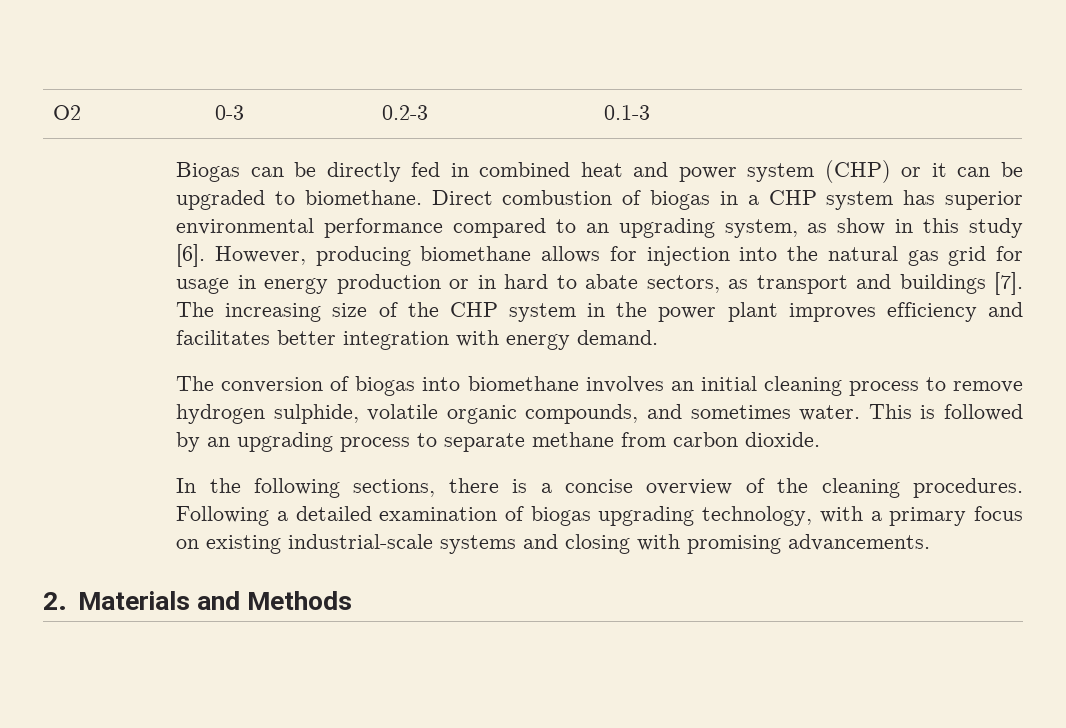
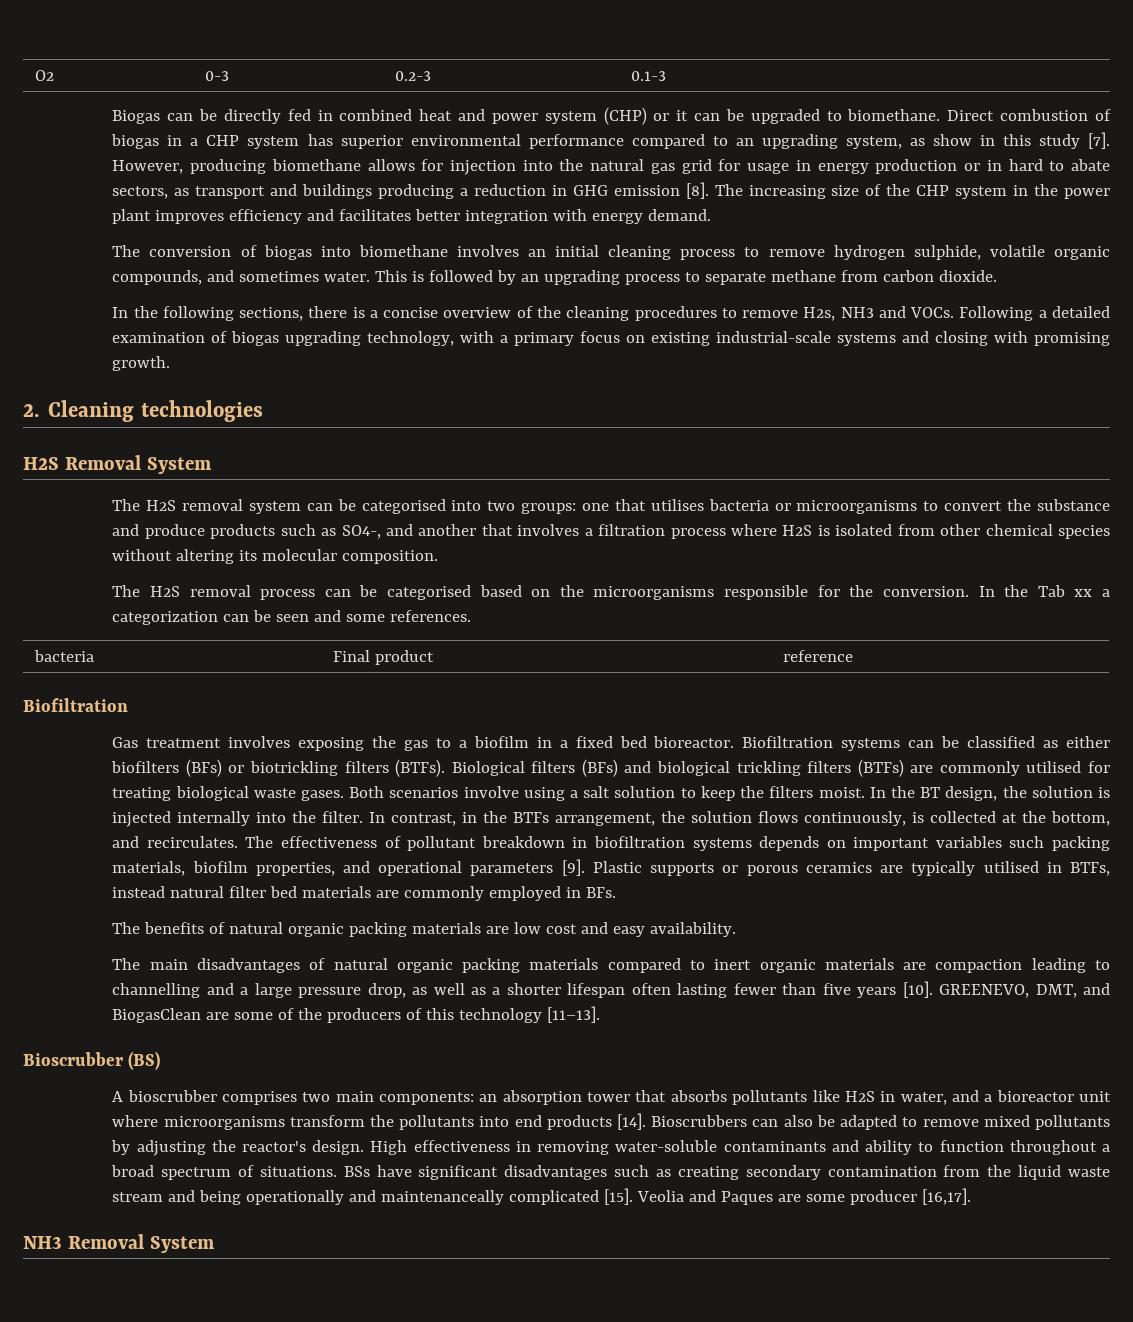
[176,244,206,267] [6]. -> [1088,132,1111,149] [7].
[994,272,1024,295] [7]. -> [378,182,709,199] producing a reduction in GHG emission [8].
[912,478,1023,498] procedures. -> [634,306,955,321] procedures to remove H2s, NH3 and VOCs.
[788,534,931,551] advancements. -> [112,356,171,371] growth.
[77,591,353,610] Materials and Methods -> [48,400,263,422] [23,455,212,474] [112,499,1110,514] [112,524,1111,539] [112,549,439,564] [112,585,1110,600] [112,610,472,625] [33,650,94,662] [332,650,434,665] [782,650,853,662] [23,698,128,712] [112,736,1110,751] [111,759,1111,777] [112,786,1110,801] [112,811,1110,827] [112,836,1111,851] [112,859,1110,876] [112,886,617,901] [112,922,737,937] [112,958,1110,973] [112,981,1111,998] [112,1006,601,1023] [23,1051,161,1070] [112,1090,1111,1105] [112,1113,1110,1130] [111,1140,1110,1156] [111,1165,1110,1180] [112,1188,972,1205] [23,1234,215,1253] Cleaning technologies // H2S Removal System // The H2S removal system can be categorised into two groups: one that utilises bacteria or microorganisms to convert the substance and produce products such as SO4-, and another that involves a filtration process where H2S is isolated from other chemical species without altering its molecular composition. // The H2S removal process can be categorised based on the microorganisms responsible for the conversion. In the Tab xx a categorization can be seen and some references. // bacteria | Final product | reference // Biofiltration // Gas treatment involves exposing the gas to a biofilm in a fixed bed bioreactor. Biofiltration systems can be classified as either biofilters (BFs) or biotrickling filters (BTFs). Biological filters (BFs) and biological trickling filters (BTFs) are commonly utilised for treating biological waste gases. Both scenarios involve using a salt solution to keep the filters moist. In the BT design, the solution is injected internally into the filter. In contrast, in the BTFs arrangement, the solution flows continuously, is collected at the bottom, and recirculates. The effectiveness of pollutant breakdown in biofiltration systems depends on important variables such packing materials, biofilm properties, and operational parameters [9]. Plastic supports or porous ceramics are typically utilised in BTFs, instead natural filter bed materials are commonly employed in BFs. // The benefits of natural organic packing materials are low cost and easy availability. // The main disadvantages of natural organic packing materials compared to inert organic materials are compaction leading to channelling and a large pressure drop, as well as a shorter lifespan often lasting fewer than five years [10]. GREENEVO, DMT, and BiogasClean are some of the producers of this technology [11–13]. // Bioscrubber (BS) // A bioscrubber comprises two main components: an absorption tower that absorbs pollutants like H2S in water, and a bioreactor unit where microorganisms transform the pollutants into end products [14]. Bioscrubbers can also be adapted to remove mixed pollutants by adjusting the reactor's design. High effectiveness in removing water-soluble contaminants and ability to function throughout a broad spectrum of situations. BSs have significant disadvantages such as creating secondary contamination from the liquid waste stream and being operationally and maintenanceally complicated [15]. Veolia and Paques are some producer [16,17]. // NH3 Removal System

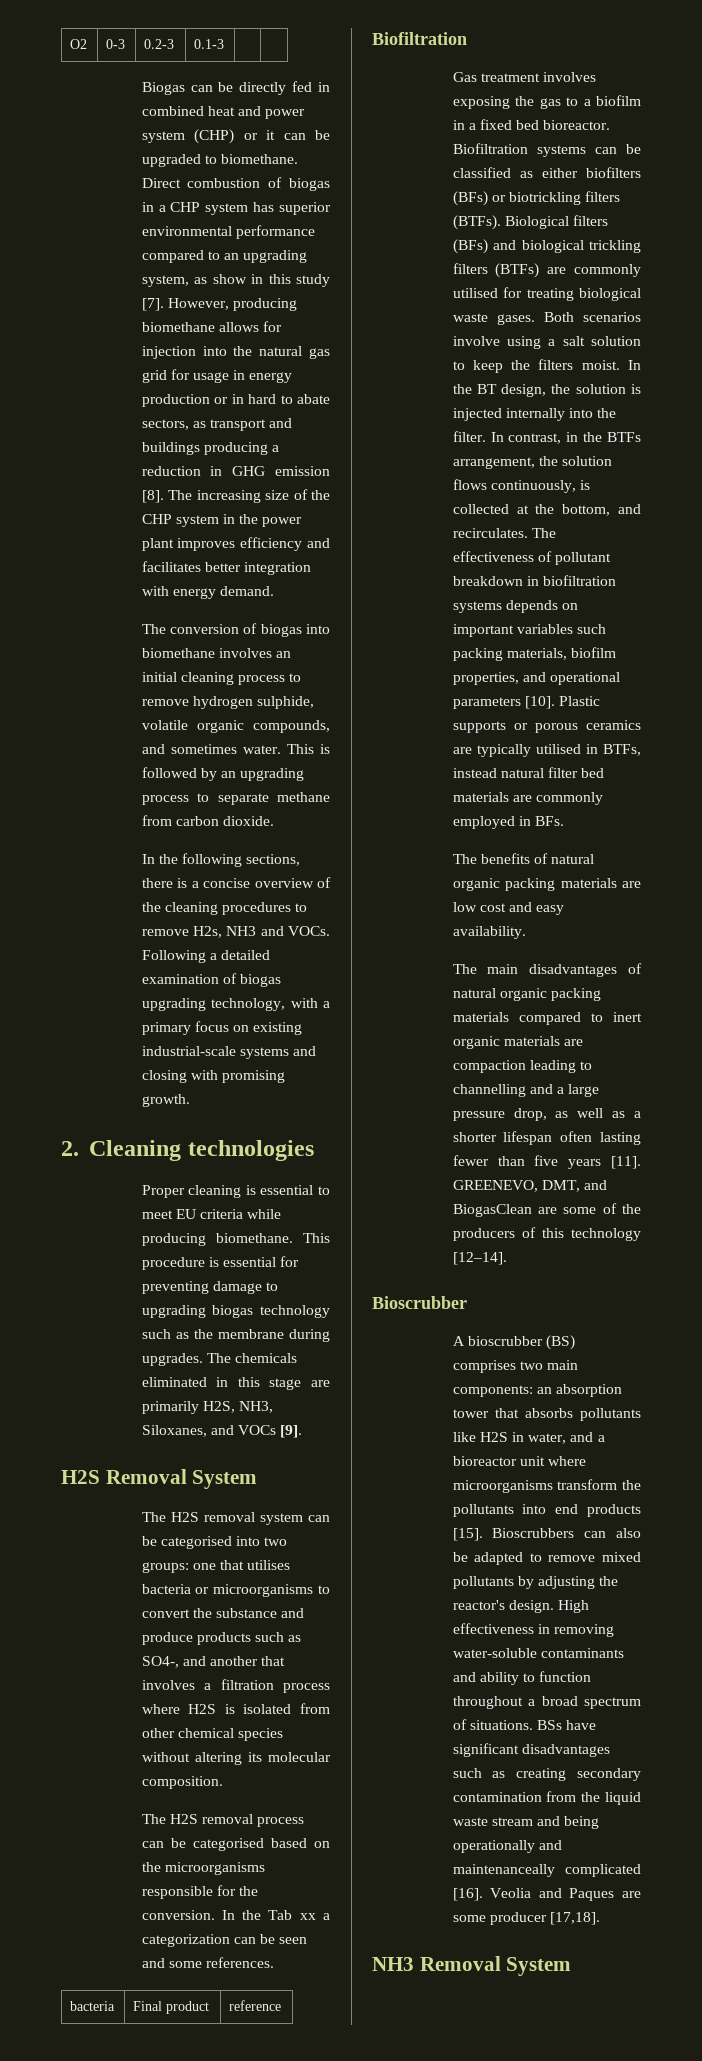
(263, 411) none -> [141,1185,330,1198] [141,1209,282,1219] [141,1233,330,1246] [141,1256,300,1270] [141,1281,279,1294] [141,1305,330,1318] [141,1329,330,1342] [141,1353,298,1366] [141,1377,330,1390] [141,1401,274,1414] [141,1425,303,1438] // Proper cleaning is essential to meet EU criteria while producing biomethane. This procedure is essential for preventing damage to upgrading biogas technology such as the membrane during upgrades. The chemicals eliminated in this stage are primarily H2S, NH3, Siloxanes, and VOCs [9].
[561,859,585,876] [9]. -> [524,696,555,709] [10].
[902,981,933,998] [10]. -> [611,1156,641,1169] [11].
[547,1006,601,1023] [11–13]. -> [452,1252,507,1265] [12–14].
[128,1051,161,1070] (BS) -> (467, 1302) none
(217, 1096) none -> [546,1335,576,1350] (BS)
[617,1113,647,1130] [14]. -> [452,1528,483,1541] [15].
[604,1188,634,1205] [15]. -> [452,1888,483,1901] [16].
[922,1188,972,1205] [16,17]. -> [550,1912,601,1925] [17,18].

